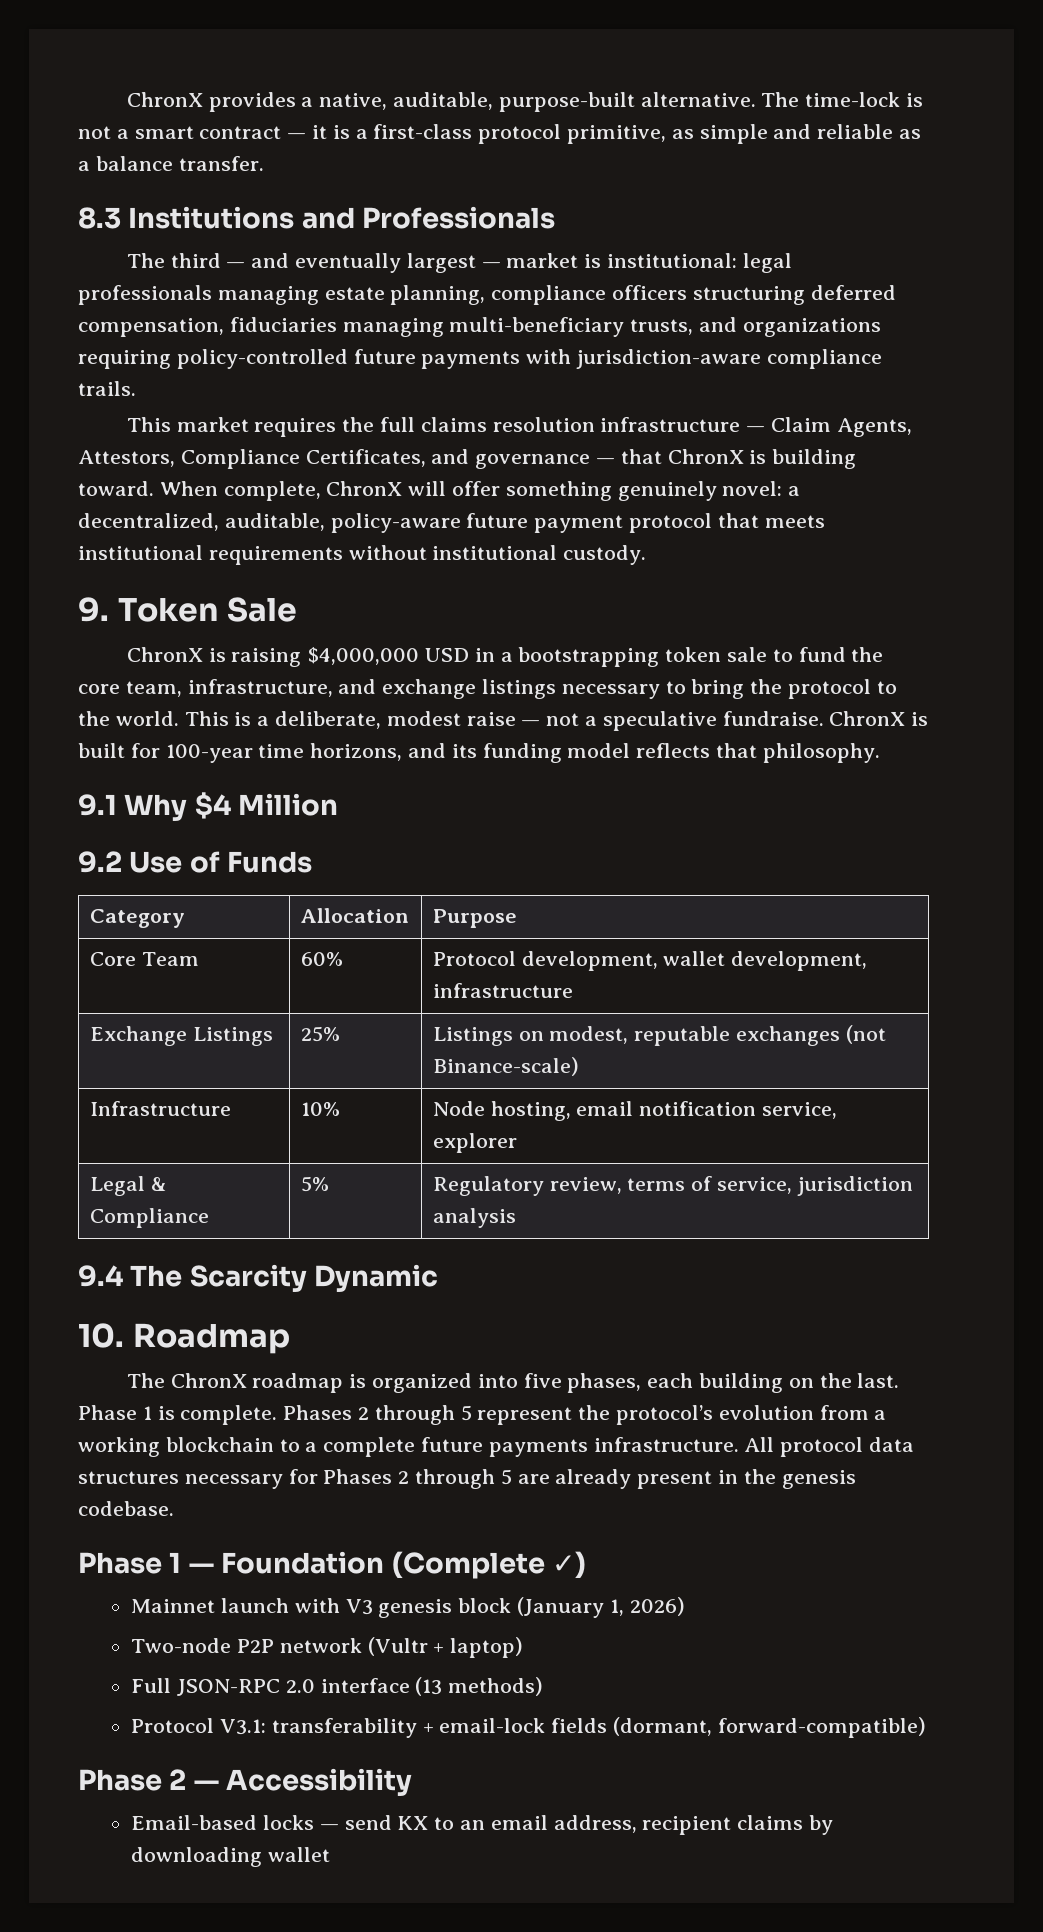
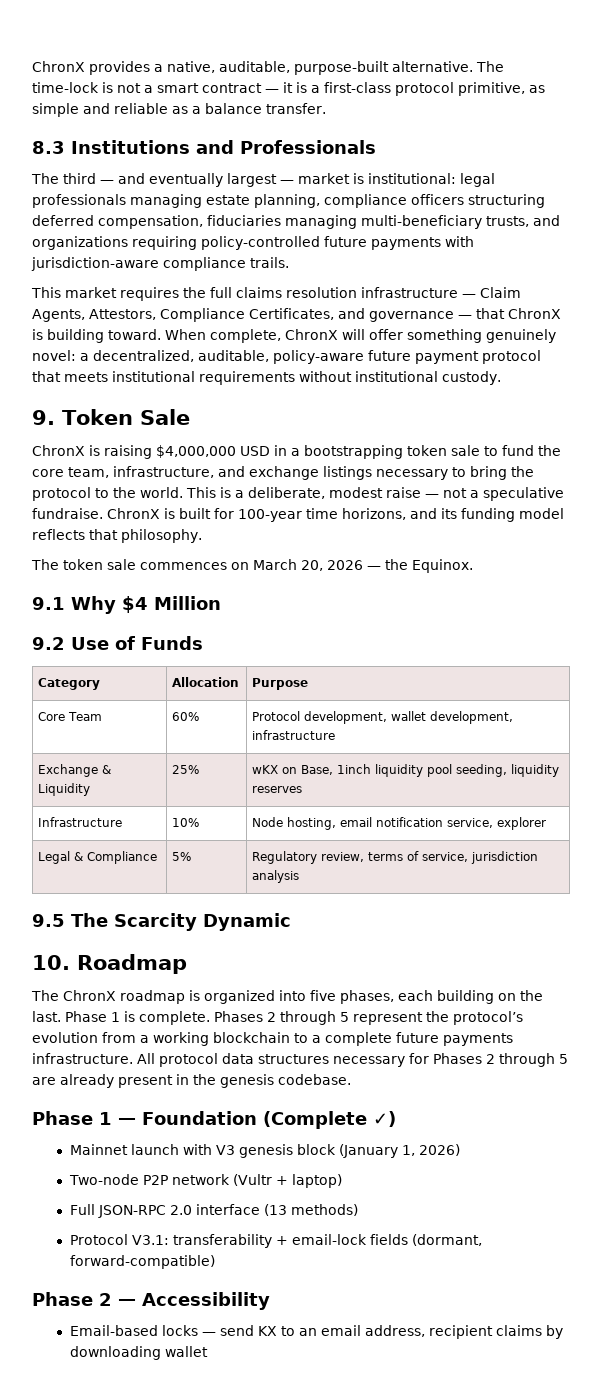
(880, 753) none -> [31,559,473,573] // The token sale commences on March 20, 2026 — the Equinox.
[192,1027,273,1046] Listings -> [102,765,112,774] [38,783,91,796] & Liquidity
[432,1025,886,1046] [432,1057,579,1076] Listings on modest, reputable exchanges (not Binance-scale) -> [252,764,560,777] [252,786,303,793] wKX on Base, 1inch liquidity pool seeding, liquidity reserves
[78,1265,123,1287] 9.4 -> [32,914,65,927] 9.5

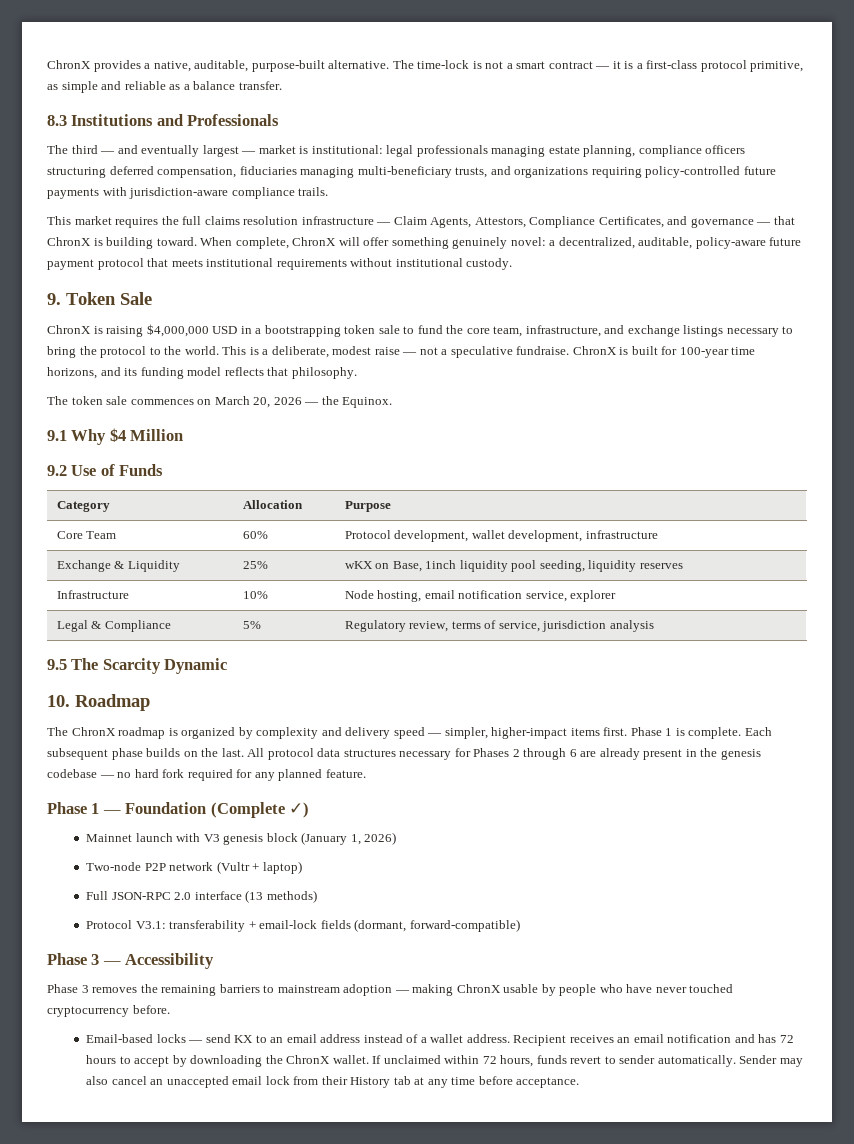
[279,990,543,1004] [32,1011,523,1025] [32,1032,513,1046] [32,1053,133,1064] into five phases, each building on the last. Phase 1 is complete. Phases 2 through 5 represent the protocol’s evolution from a working blockchain to a complete future payments infrastructure. -> [238,727,772,739] [47,748,244,760] by complexity and delivery speed — simpler, higher-impact items first. Phase 1 is complete. Each subsequent phase builds on the last.
[559,1054,568,1064] 5 -> [569,749,577,757] 6
[278,1074,351,1085] codebase. -> [47,769,366,781] codebase — no hard fork required for any planned feature.
[99,1293,112,1306] 2 -> [91,954,100,965] 3
(270, 1301) none -> [47,984,734,996] [47,1005,170,1017] // Phase 3 removes the remaining barriers to mainstream adoption — making ChronX usable by people who have never touched cryptocurrency before.
[364,1325,563,1339] [69,1346,208,1360] address, recipient claims by downloading wallet -> [320,1034,794,1046] [86,1055,803,1067] [86,1076,580,1088] address instead of a wallet address. Recipient receives an email notification and has 72 hours to accept by downloading the ChronX wallet. If unclaimed within 72 hours, funds revert to sender automatically. Sender may also cancel an unaccepted email lock from their History tab at any time before acceptance.

